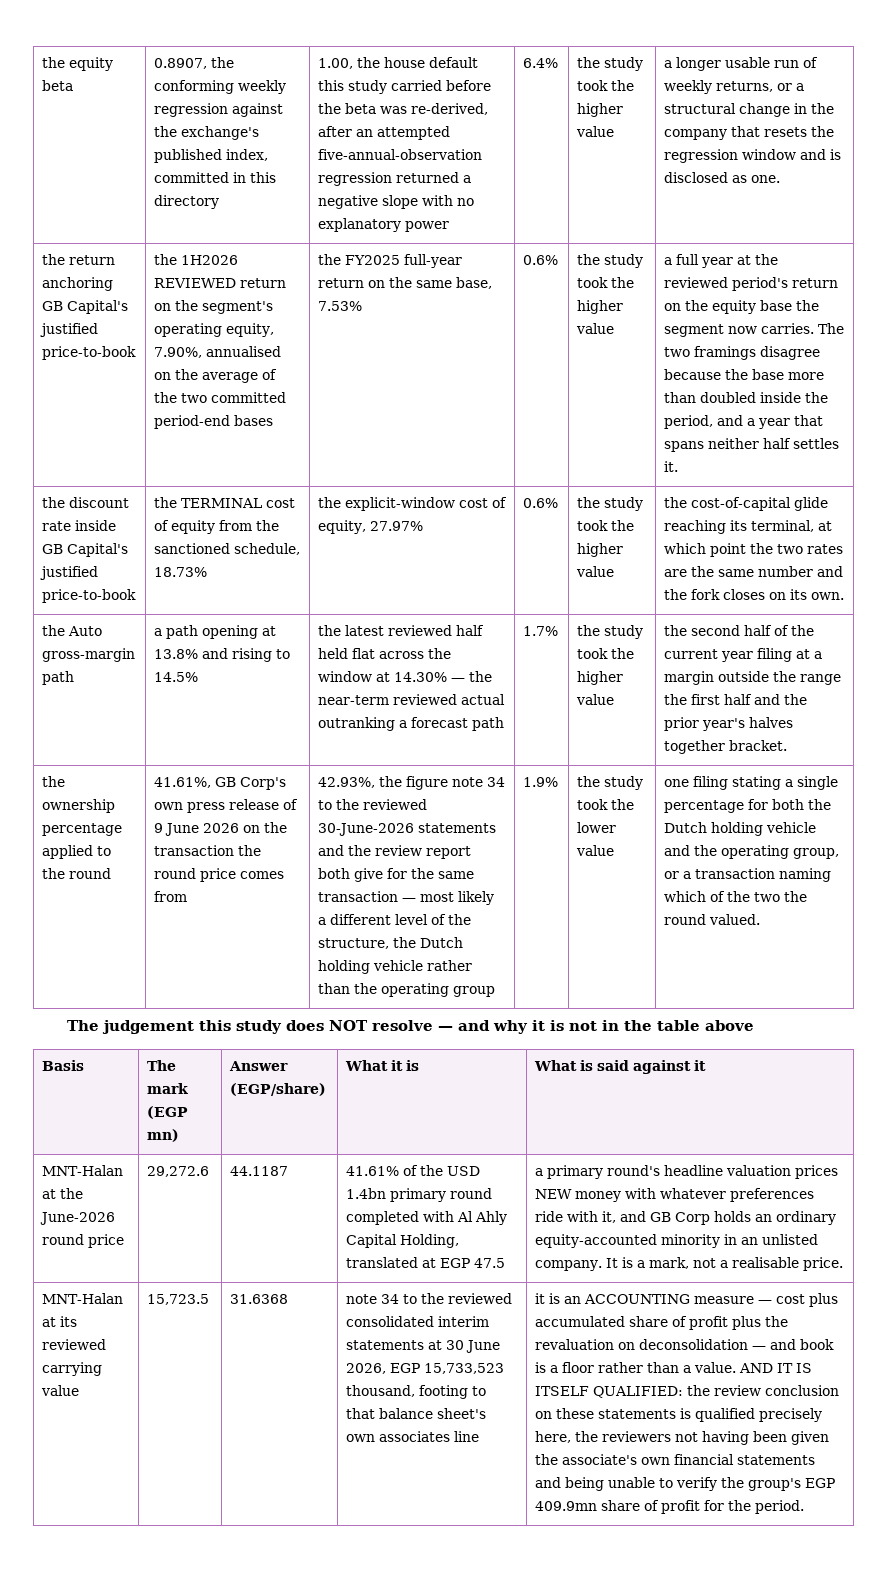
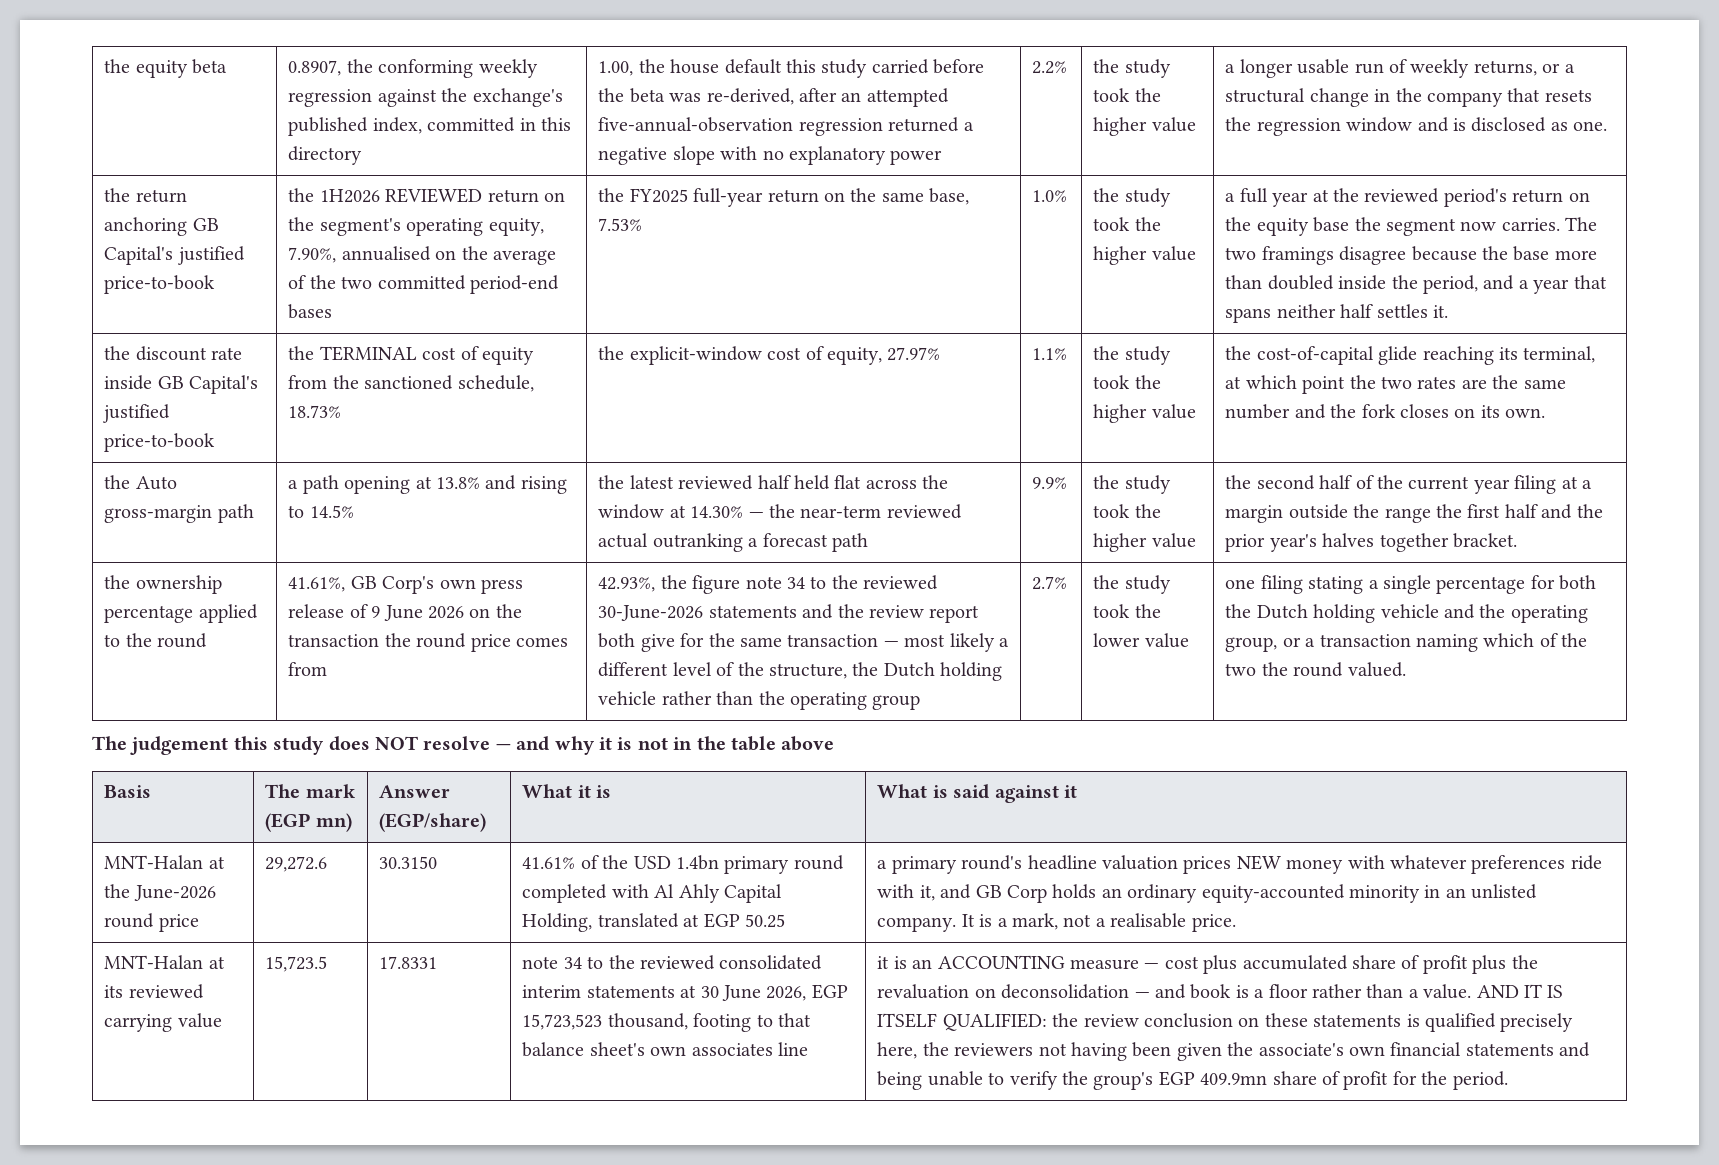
[523,58,559,68] 6.4% -> [1032,61,1068,74] 2.2%
[523,255,559,265] 0.6% -> [1032,190,1068,202] 1.0%
[523,498,559,508] 0.6% -> [1032,348,1068,360] 1.1%
[523,626,559,636] 1.7% -> [1032,477,1068,489] 9.9%
[523,777,559,787] 1.9% -> [1032,576,1068,590] 2.7%
[230,1166,289,1176] 44.1187 -> [379,856,438,869] 30.3150
[474,1258,506,1268] 47.5 -> [744,914,785,928] 50.25
[230,1294,289,1304] 31.6368 -> [379,956,438,969] 17.8331
[424,1363,505,1374] 15,733,523 -> [522,1014,603,1030] 15,723,523

